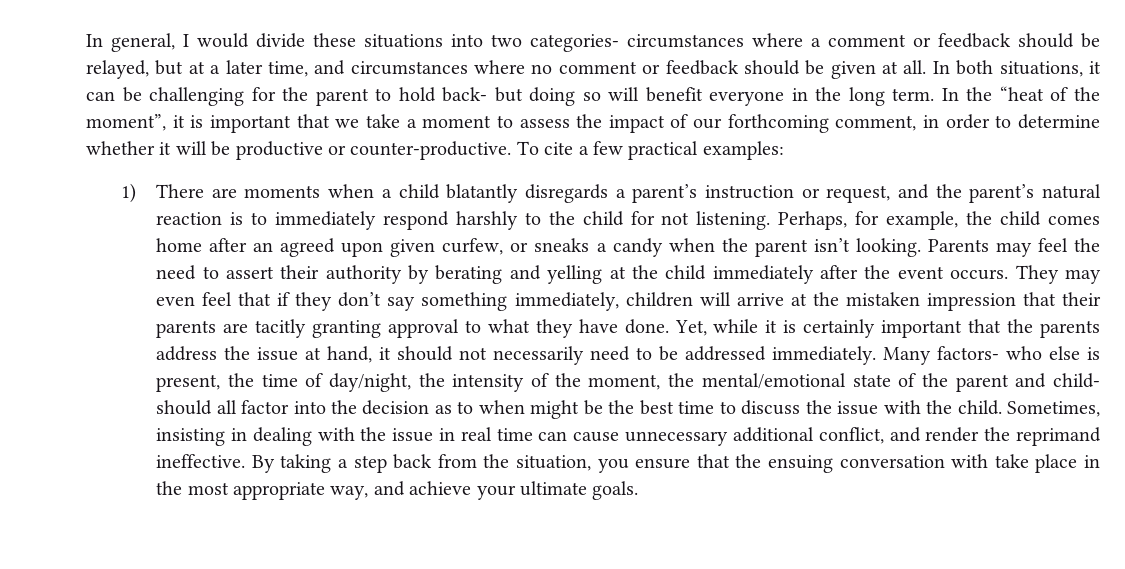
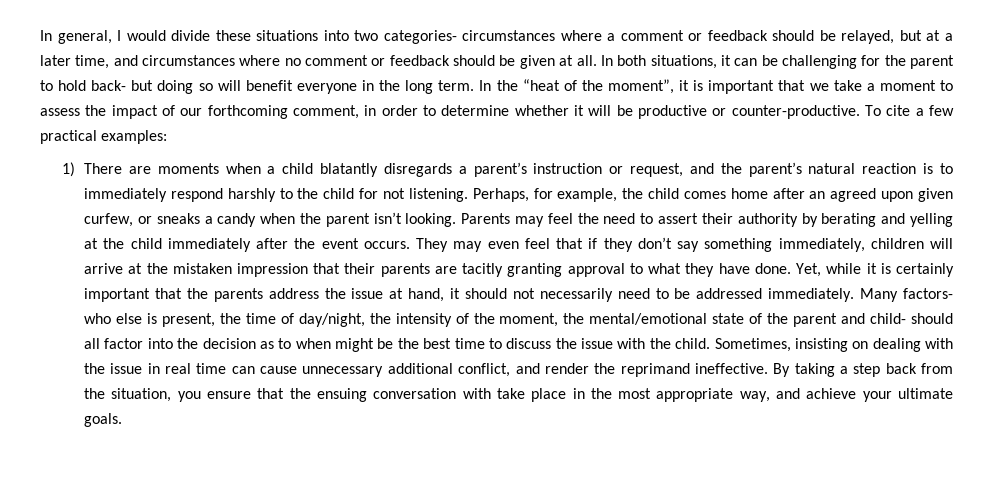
[230,428,247,441] in -> [852,341,869,349] on

